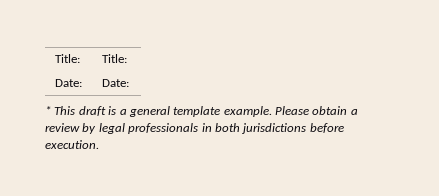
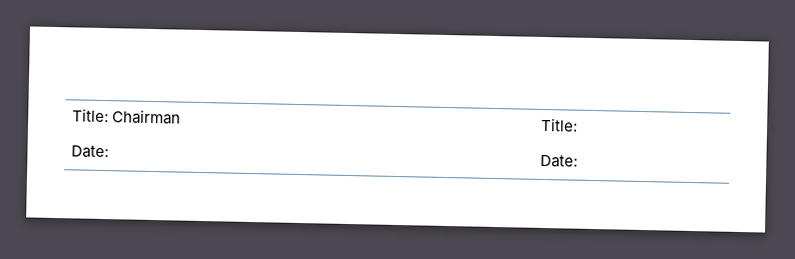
[54,54,80,63] Title: -> [71,108,181,125] Title: Chairman
[45,106,358,117] [45,123,344,134] [45,140,99,149] // * This draft is a general template example. Please obtain a review by legal professionals in both jurisdictions before execution. -> (578, 161) none

